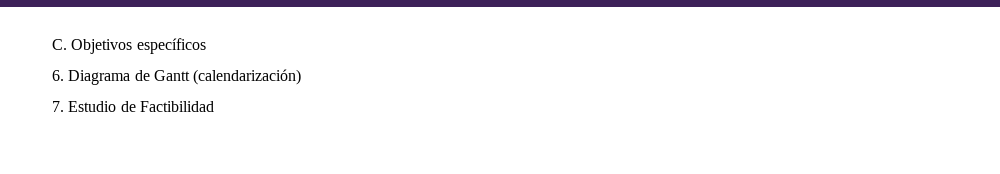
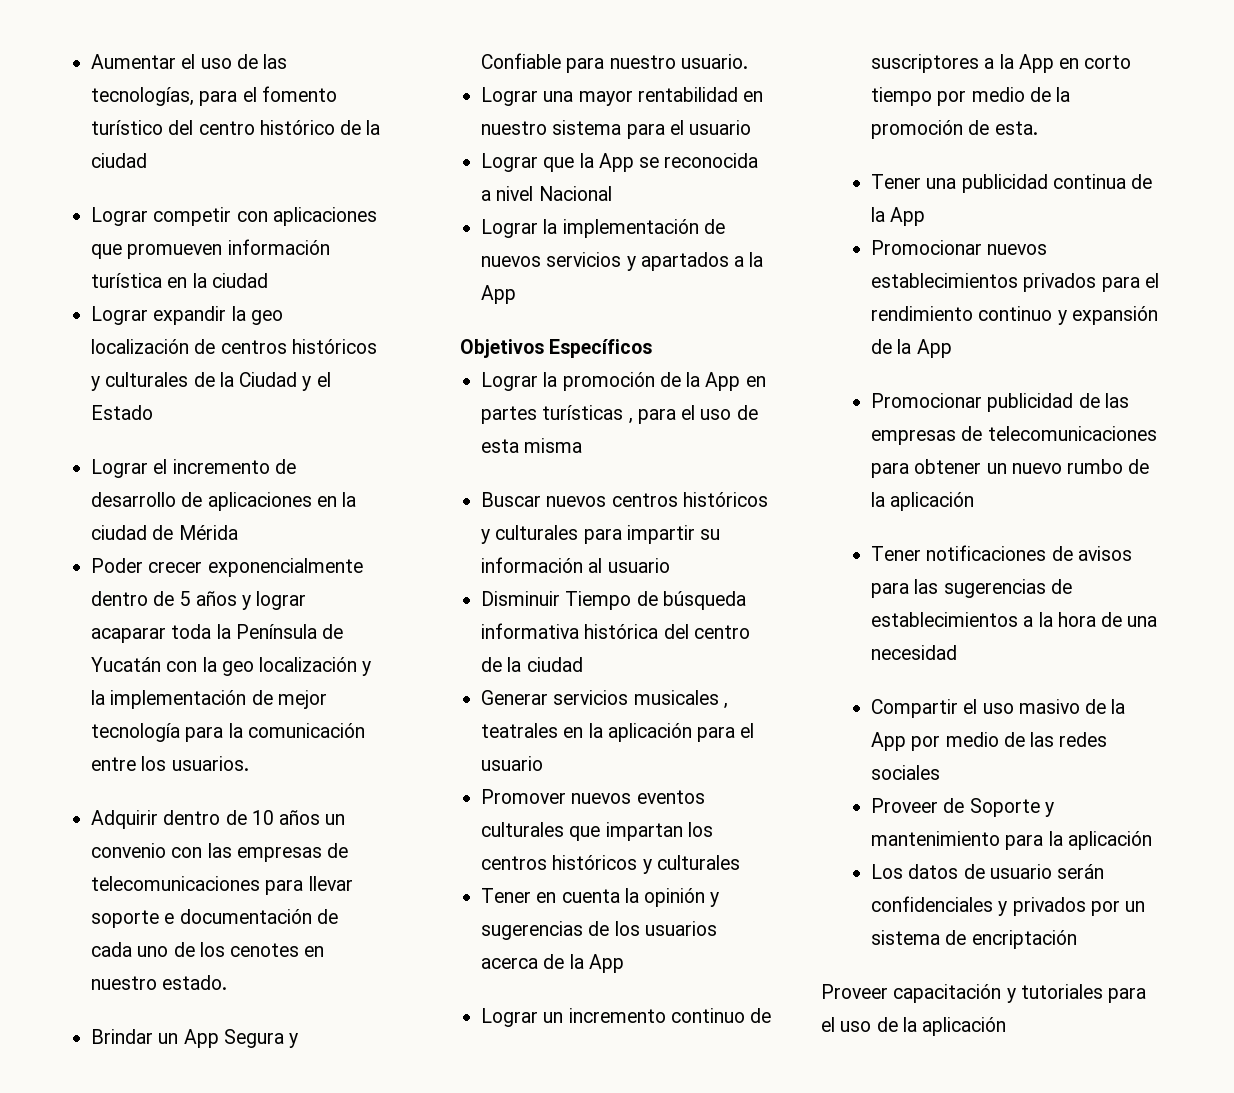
[52,38,206,54] [52,69,302,85] [52,101,214,112] C. Objetivos específicos // 6. Diagrama de Gantt (calendarización) // 7. Estudio de Factibilidad -> [90,54,288,69] [90,86,337,106] [90,120,381,135] [90,153,147,168] [90,207,377,226] [90,239,330,259] [90,273,268,288] [90,306,283,325] [90,339,377,354] [90,372,331,391] [90,405,153,420] [90,459,296,478] [90,492,357,511] [90,525,238,540] [90,558,363,577] [90,591,307,610] [90,624,344,643] [90,657,372,676] [90,690,327,709] [90,723,365,742] [90,756,249,771] [90,810,346,829] [90,843,349,862] [90,876,353,895] [90,909,338,928] [90,942,325,957] [90,975,228,990] [90,1029,299,1048] [480,53,748,73] [480,87,764,106] [480,120,752,139] [480,153,759,172] [480,186,612,201] [480,219,725,238] [480,252,764,271] [480,285,516,304] [459,339,652,358] [480,372,766,391] [480,405,758,424] [480,438,583,453] [480,492,768,507] [480,525,721,544] [480,557,670,573] [480,591,746,610] [480,623,750,639] [480,657,583,672] [480,690,728,709] [480,723,755,742] [480,756,543,771] [480,789,705,804] [480,822,713,841] [480,855,740,874] [480,888,720,907] [480,921,717,940] [480,954,624,973] [480,1008,772,1027] [870,54,1132,73] [870,87,1071,106] [870,120,1038,139] [870,174,1153,193] [870,207,926,226] [870,240,1048,255] [870,273,1159,292] [870,306,1158,325] [870,339,952,358] [870,393,1129,412] [870,426,1157,445] [870,459,1150,478] [870,492,975,511] [870,545,1132,561] [870,579,1072,598] [870,612,1158,627] [870,645,957,660] [870,699,1126,718] [870,732,1108,751] [870,765,940,780] [870,798,1054,817] [870,831,1152,850] [870,864,1105,879] [870,896,1146,916] [870,930,1077,949] [821,984,1147,1003] [821,1017,1007,1036] Aumentar el uso de las tecnologías, para el fomento turístico del centro histórico de la ciudad // Lograr competir con aplicaciones que promueven información turística en la ciudad // Lograr expandir la geo localización de centros históricos y culturales de la Ciudad y el Estado // Lograr el incremento de desarrollo de aplicaciones en la ciudad de Mérida // Poder crecer exponencialmente dentro de 5 años y lograr acaparar toda la Península de Yucatán con la geo localización y la implementación de mejor tecnología para la comunicación entre los usuarios. // Adquirir dentro de 10 años un convenio con las empresas de telecomunicaciones para llevar soporte e documentación de cada uno de los cenotes en nuestro estado. // Brindar un App Segura y Confiable para nuestro usuario. // Lograr una mayor rentabilidad en nuestro sistema para el usuario // Lograr que la App se reconocida a nivel Nacional // Lograr la implementación de nuevos servicios y apartados a la App // Objetivos Específicos // Lograr la promoción de la App en partes turísticas , para el uso de esta misma // Buscar nuevos centros históricos y culturales para impartir su información al usuario // Disminuir Tiempo de búsqueda informativa histórica del centro de la ciudad // Generar servicios musicales , teatrales en la aplicación para el usuario // Promover nuevos eventos culturales que impartan los centros históricos y culturales // Tener en cuenta la opinión y sugerencias de los usuarios acerca de la App // Lograr un incremento continuo de suscriptores a la App en corto tiempo por medio de la promoción de esta. // Tener una publicidad continua de la App // Promocionar nuevos establecimientos privados para el rendimiento continuo y expansión de la App // Promocionar publicidad de las empresas de telecomunicaciones para obtener un nuevo rumbo de la aplicación // Tener notificaciones de avisos para las sugerencias de establecimientos a la hora de una necesidad // Compartir el uso masivo de la App por medio de las redes sociales // Proveer de Soporte y mantenimiento para la aplicación // Los datos de usuario serán confidenciales y privados por un sistema de encriptación // Proveer capacitación y tutoriales para el uso de la aplicación

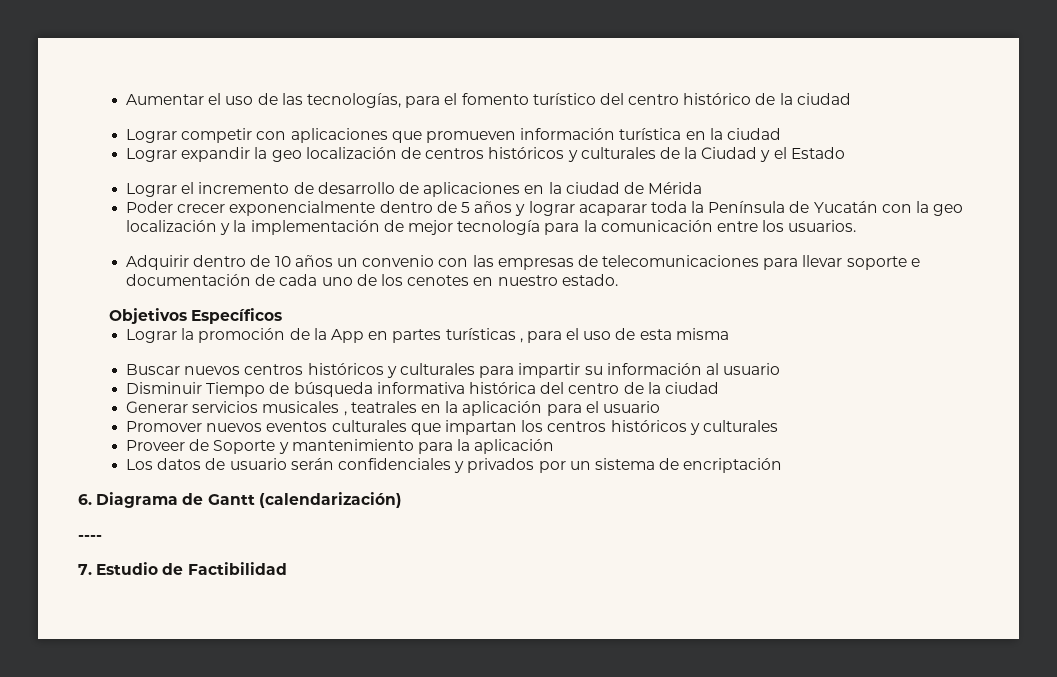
[90,1029,299,1048] [480,53,748,73] [480,87,764,106] [480,120,752,139] [480,153,759,172] [480,186,612,201] [480,219,725,238] [480,252,764,271] [480,285,516,304] // Brindar un App Segura y Confiable para nuestro usuario. // Lograr una mayor rentabilidad en nuestro sistema para el usuario // Lograr que la App se reconocida a nivel Nacional // Lograr la implementación de nuevos servicios y apartados a la App -> (618, 280) none
[480,888,720,907] [480,921,717,940] [480,954,624,973] [480,1008,772,1027] [870,54,1132,73] [870,87,1071,106] [870,120,1038,139] [870,174,1153,193] [870,207,926,226] [870,240,1048,255] [870,273,1159,292] [870,306,1158,325] [870,339,952,358] [870,393,1129,412] [870,426,1157,445] [870,459,1150,478] [870,492,975,511] [870,545,1132,561] [870,579,1072,598] [870,612,1158,627] [870,645,957,660] [870,699,1126,718] [870,732,1108,751] [870,765,940,780] // Tener en cuenta la opinión y sugerencias de los usuarios acerca de la App // Lograr un incremento continuo de suscriptores a la App en corto tiempo por medio de la promoción de esta. // Tener una publicidad continua de la App // Promocionar nuevos establecimientos privados para el rendimiento continuo y expansión de la App // Promocionar publicidad de las empresas de telecomunicaciones para obtener un nuevo rumbo de la aplicación // Tener notificaciones de avisos para las sugerencias de establecimientos a la hora de una necesidad // Compartir el uso masivo de la App por medio de las redes sociales -> (778, 426) none
[821,984,1147,1003] [821,1017,1007,1036] Proveer capacitación y tutoriales para el uso de la aplicación -> [78,492,402,508] [78,535,102,540] [78,562,287,575] 6. Diagrama de Gantt (calendarización) // ---- // 7. Estudio de Factibilidad

